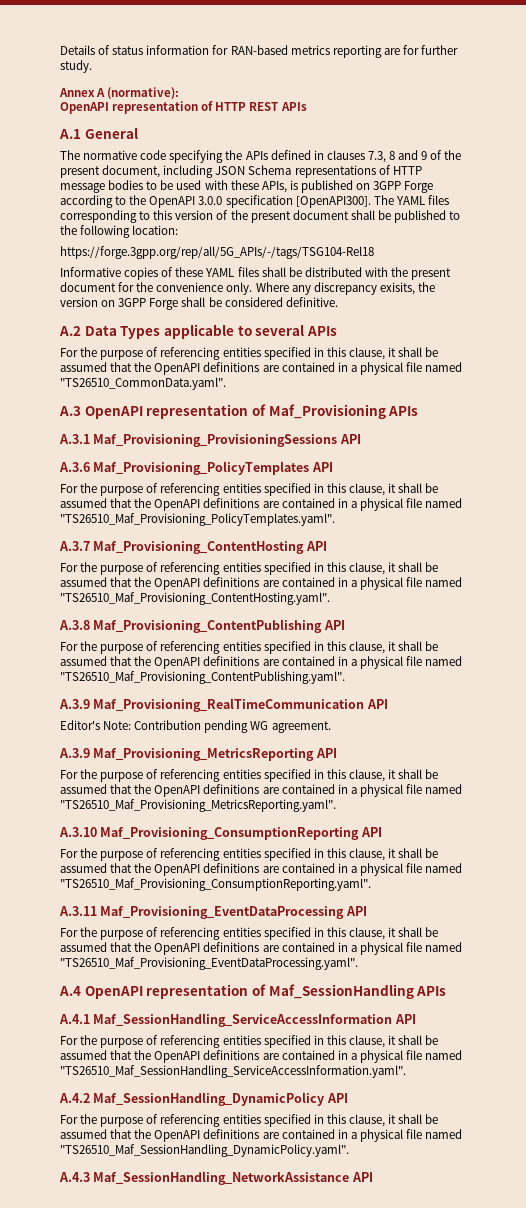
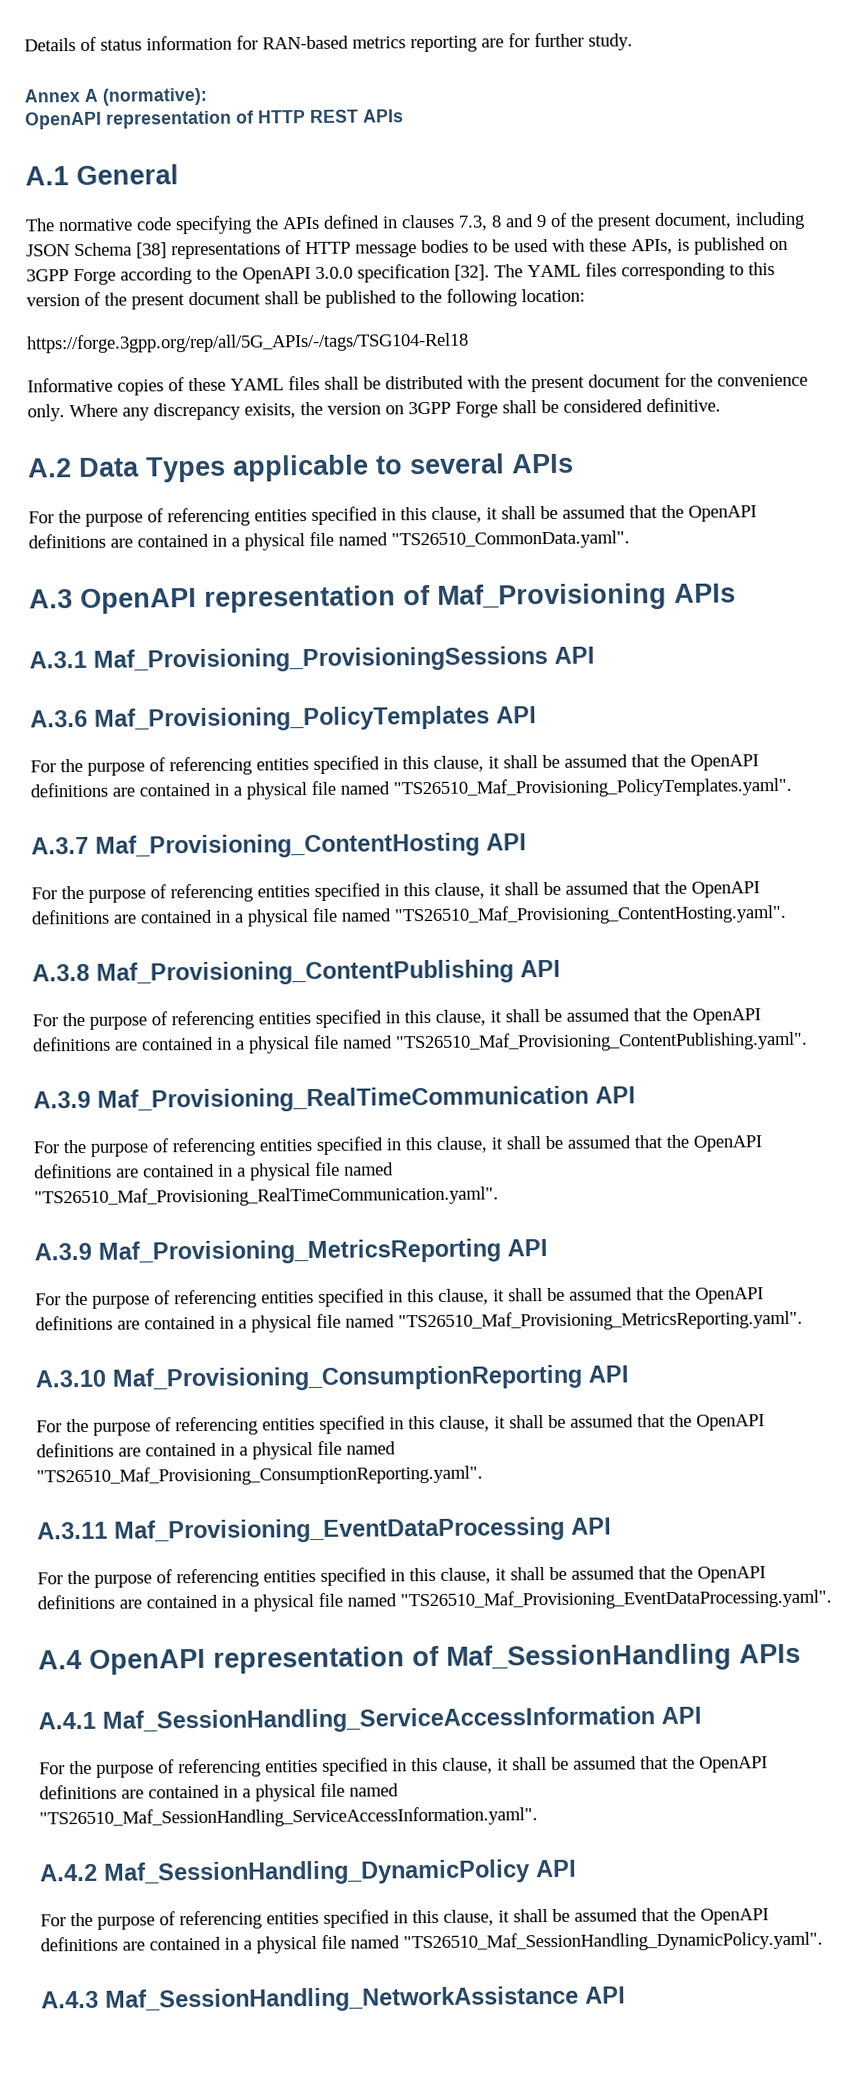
(292, 170) none -> [136,242,167,259] [38]
[295,196,371,208] [OpenAPI300]. -> [454,264,490,281] [32].
[60,720,331,733] Editor's Note: Contribution pending WG agreement. -> [33,1134,762,1157] [34,1161,394,1181] [34,1185,499,1208] For the purpose of referencing entities specified in this clause, it shall be assumed that the OpenAPI definitions are contained in a physical file named "TS26510_Maf_Provisioning_RealTimeCommunication.yaml".

